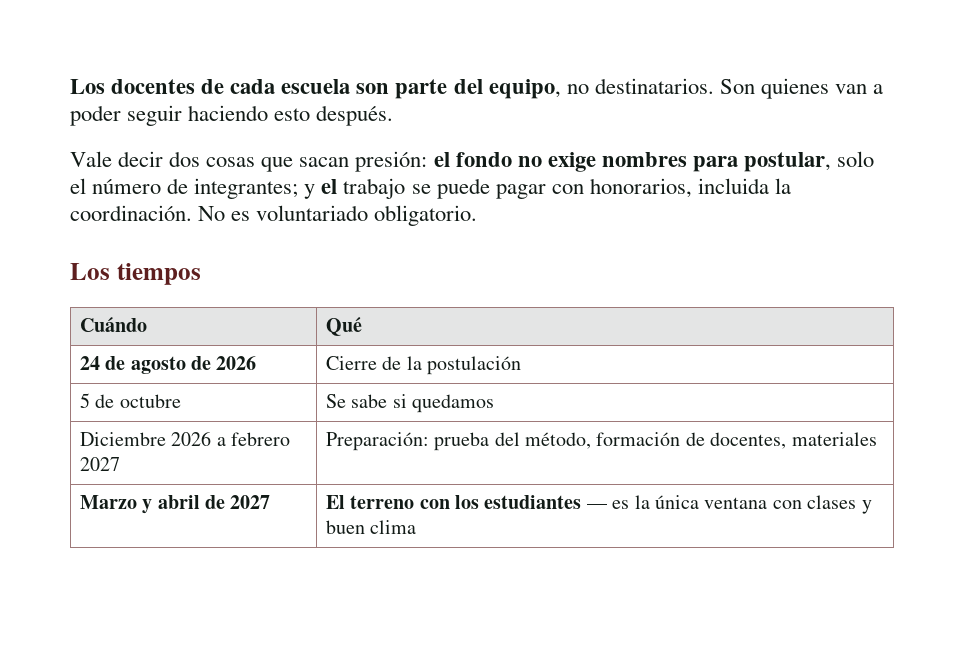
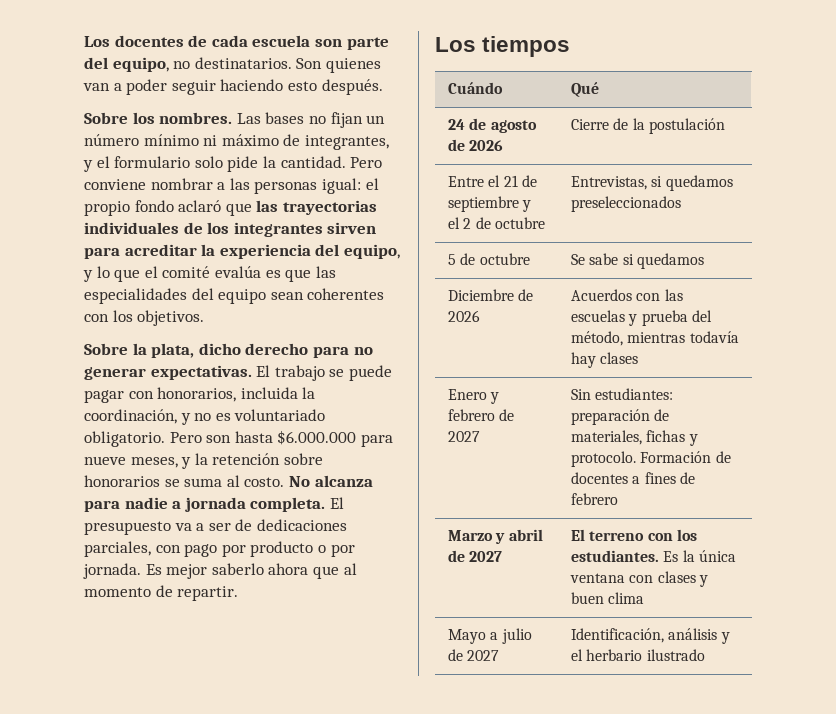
[70,151,875,172] [70,178,338,199] Vale decir dos cosas que sacan presión: el fondo no exige nombres para postular, solo el número de integrantes; y el -> [84,112,386,128] [84,134,389,150] [83,156,383,172] [84,178,379,194] [84,200,377,216] [84,222,377,237] [84,244,400,259] [83,266,336,282] [84,288,385,304] [84,310,205,326] [84,343,373,358] [84,365,271,380] Sobre los nombres. Las bases no fijan un número mínimo ni máximo de integrantes, y el formulario solo pide la cantidad. Pero conviene nombrar a las personas igual: el propio fondo aclaró que las trayectorias individuales de los integrantes sirven para acreditar la experiencia del equipo, y lo que el comité evalúa es que las especialidades del equipo sean coherentes con los objetivos. // Sobre la plata, dicho derecho para no generar expectativas. El
[70,205,226,221] coordinación. No -> [84,409,212,425] coordinación, y no
(478, 215) none -> [169,430,393,447] [84,453,323,469] [84,475,373,487] [84,497,344,512] [84,519,347,535] [84,541,355,557] [83,563,357,579] [84,585,239,601] Pero son hasta $6.000.000 para nueve meses, y la retención sobre honorarios se suma al costo. No alcanza para nadie a jornada completa. El presupuesto va a ser de dedicaciones parciales, con pago por producto o por jornada. Es mejor saberlo ahora que al momento de repartir.
(522, 365) none -> [448,175,537,187] [448,196,532,212] [448,217,545,229] [571,175,733,191] [571,196,682,212] // Entre el 21 de septiembre y el 2 de octubre | Entrevistas, si quedamos preseleccionados
[171,431,291,446] [79,457,120,471] [325,432,877,451] 2026 a febrero 2027 | Preparación: prueba del método, formación de docentes, materiales -> [518,289,534,301] [448,310,481,322] [571,289,683,301] [571,310,712,326] [571,331,739,346] [571,352,639,368] [448,389,500,404] [448,409,515,421] [448,431,481,442] [571,388,674,400] [571,409,670,425] [571,430,698,446] [571,451,731,467] [571,472,695,484] [571,493,619,505] de 2026 | Acuerdos con las escuelas y prueba del método, mientras todavía hay clases // Enero y febrero de 2027 | Sin estudiantes: preparación de materiales, fichas y protocolo. Formación de docentes a fines de febrero
[484,495,630,509] estudiantes — es -> [571,550,679,562] estudiantes. Es
(417, 527) none -> [448,628,532,644] [448,649,500,661] [571,628,730,644] [571,649,705,661] // Mayo a julio de 2027 | Identificación, análisis y el herbario ilustrado

